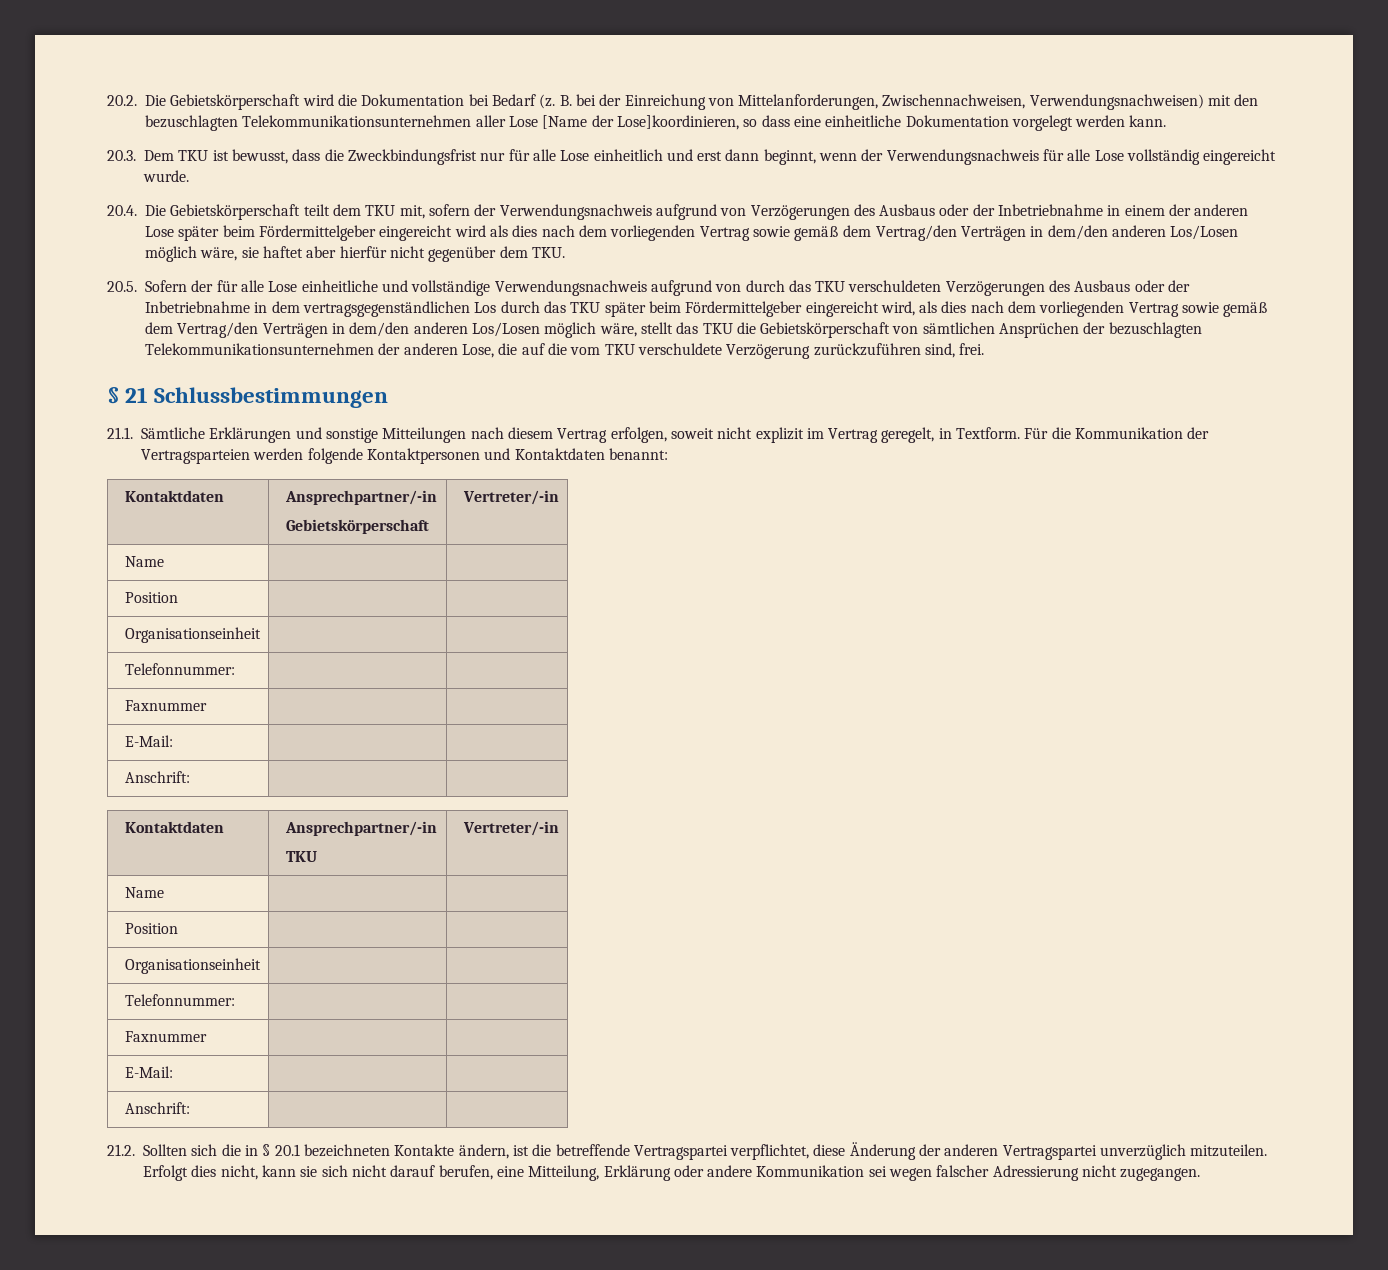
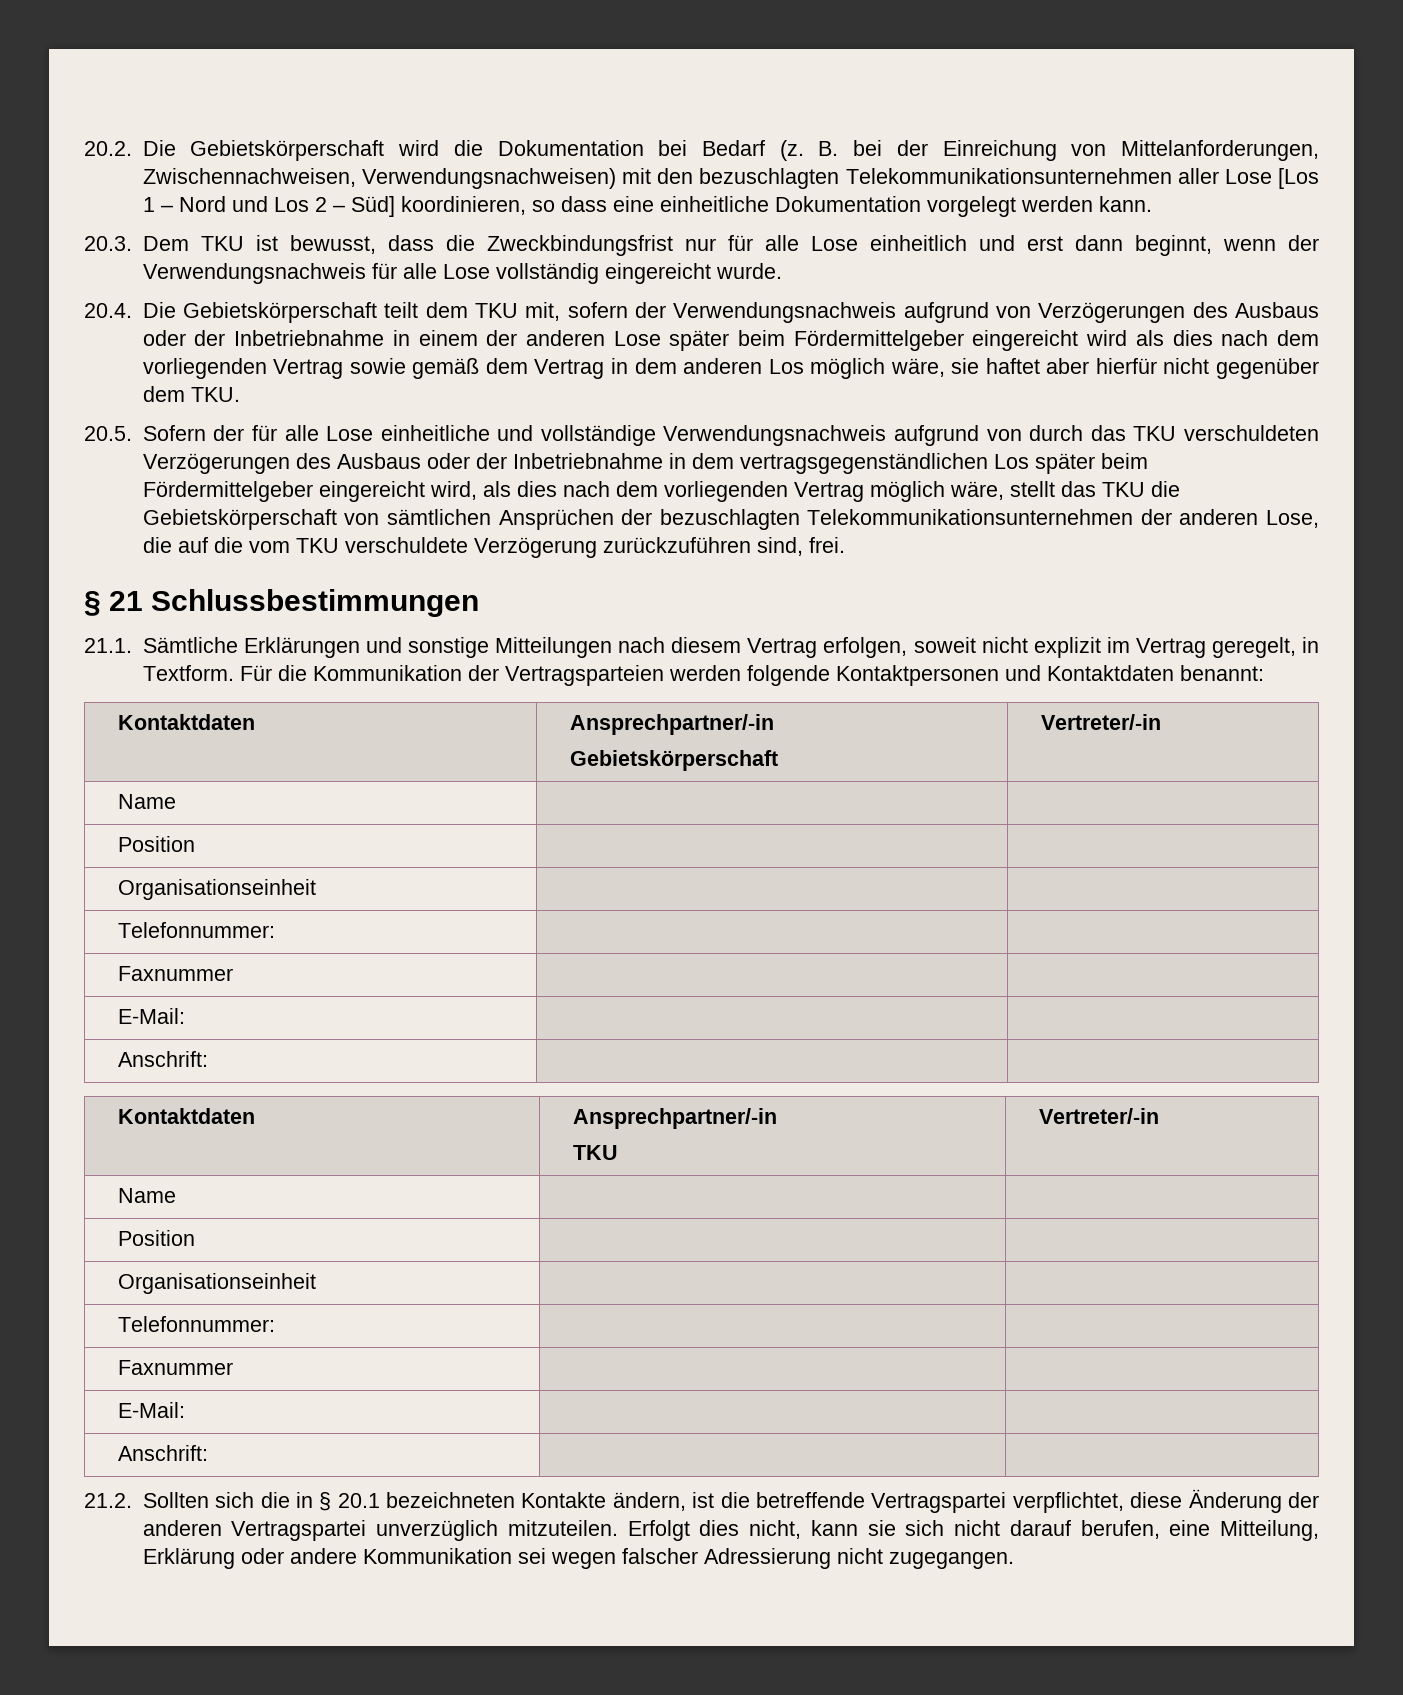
[542,115,739,130] [Name der Lose]koordinieren, -> [1278,168,1319,189] [142,196,526,217] [Los 1 – Nord und Los 2 – Süd] koordinieren,
[875,225,1239,241] Vertrag/den Verträgen in dem/den anderen Los/Losen -> [534,358,804,379] Vertrag in dem anderen Los
[500,301,601,313] durch das TKU -> (1029, 461) none
[1182,302,1269,317] [145,322,540,338] sowie gemäß dem Vertrag/den Verträgen in dem/den anderen Los/Losen -> (864, 492) none

